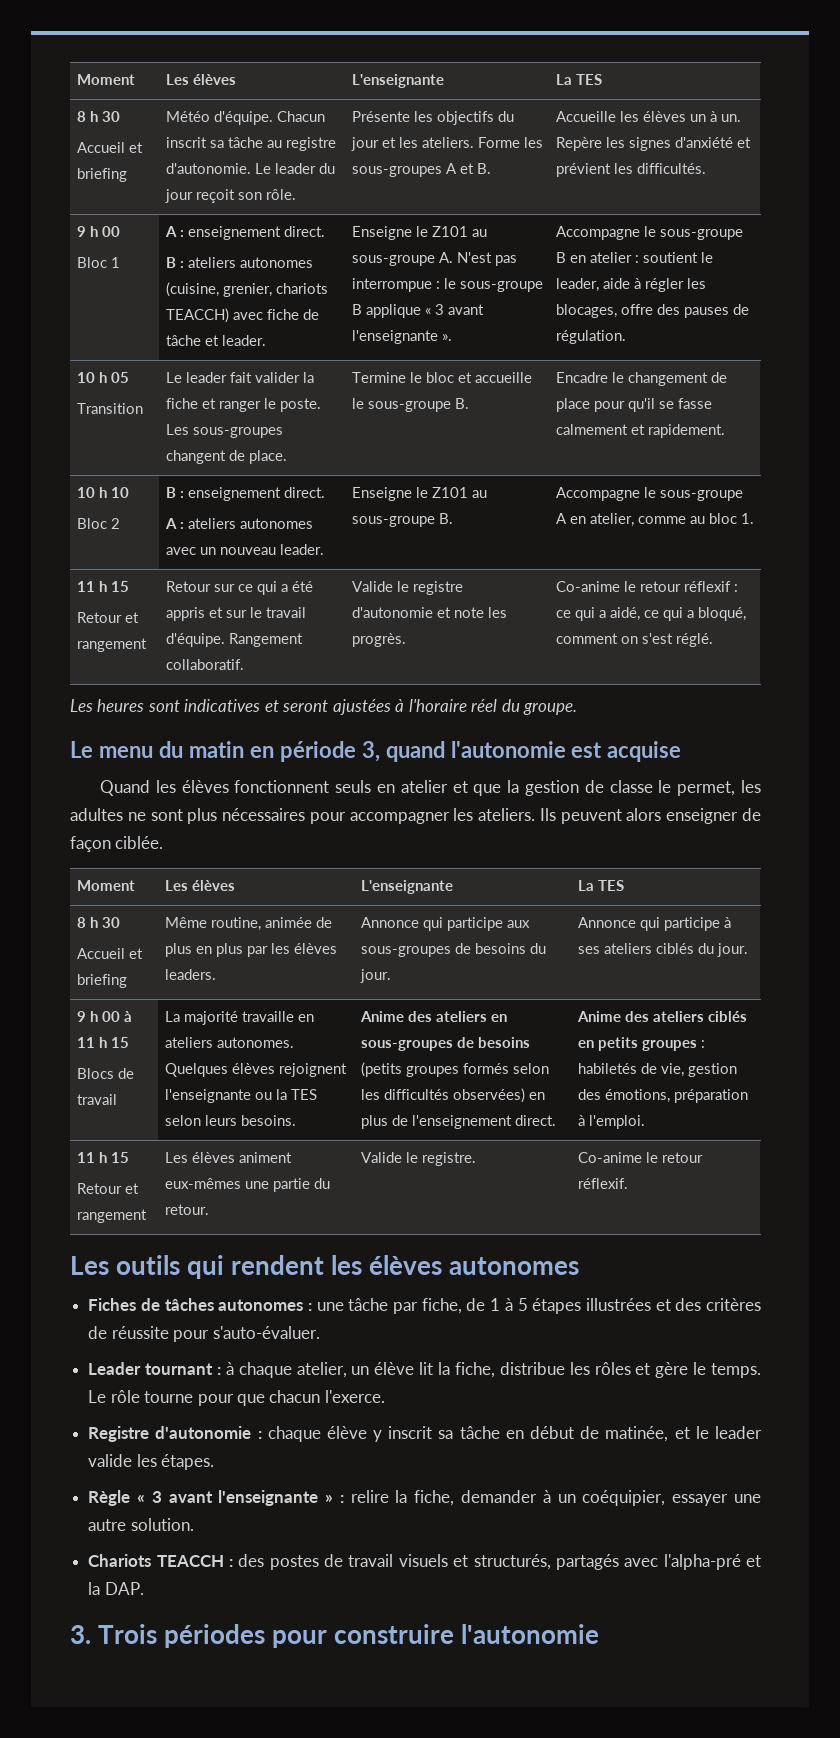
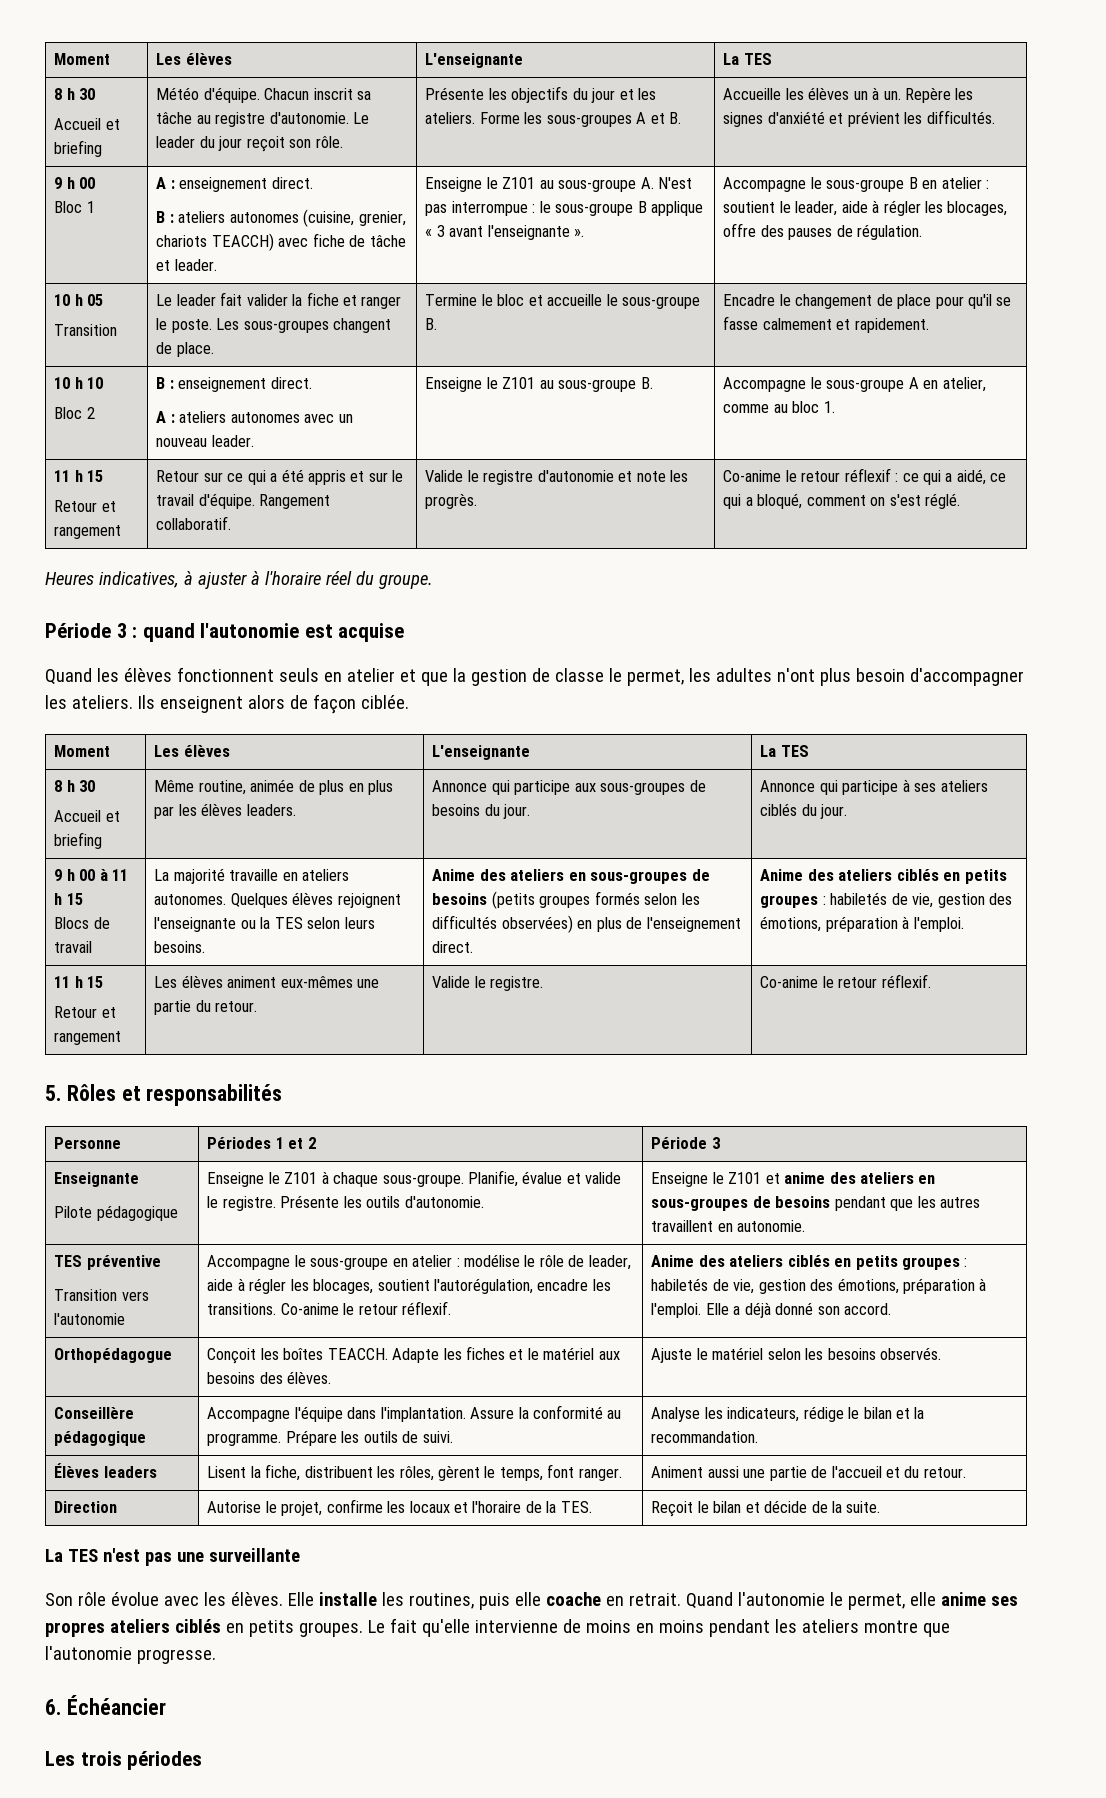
[70,699,391,715] Les heures sont indicatives et seront ajustées -> [45,571,247,589] Heures indicatives, à ajuster
[70,741,380,762] Le menu du matin en période 3, -> [45,623,138,638] Période 3 :
[127,808,739,824] ne sont plus nécessaires pour accompagner les ateliers. Ils peuvent alors enseigner -> [776,668,1024,686] [45,695,285,713] n'ont plus besoin d'accompagner les ateliers. Ils enseignent alors
[70,1255,580,1279] [88,1298,762,1314] [88,1326,320,1342] [88,1362,761,1378] [88,1390,385,1406] [88,1426,763,1442] [88,1454,215,1470] [88,1490,762,1506] [88,1518,194,1531] [88,1554,762,1570] [88,1582,144,1595] [70,1624,600,1648] Les outils qui rendent les élèves autonomes // Fiches de tâches autonomes : une tâche par fiche, de 1 à 5 étapes illustrées et des critères de réussite pour s'auto-évaluer. // Leader tournant : à chaque atelier, un élève lit la fiche, distribue les rôles et gère le temps. Le rôle tourne pour que chacun l'exerce. // Registre d'autonomie : chaque élève y inscrit sa tâche en début de matinée, et le leader valide les étapes. // Règle « 3 avant l'enseignante » : relire la fiche, demander à un coéquipier, essayer une autre solution. // Chariots TEACCH : des postes de travail visuels et structurés, partagés avec l'alpha-pré et la DAP. // 3. Trois périodes pour construire l'autonomie -> [45,1084,283,1106] [54,1137,122,1149] [207,1137,316,1149] [651,1137,720,1149] [54,1172,140,1187] [54,1205,178,1221] [207,1170,622,1187] [207,1195,484,1211] [651,1172,936,1187] [651,1196,980,1211] [651,1220,806,1232] [54,1255,161,1270] [54,1289,149,1301] [54,1313,126,1325] [207,1254,631,1270] [207,1278,611,1294] [207,1301,452,1315] [651,1255,968,1270] [651,1278,987,1294] [651,1302,891,1318] [54,1348,173,1363] [207,1346,620,1364] [207,1371,332,1384] [651,1347,941,1363] [54,1407,135,1419] [54,1431,147,1446] [207,1405,622,1422] [207,1430,453,1446] [651,1406,925,1422] [651,1431,759,1443] [54,1463,157,1478] [207,1464,622,1481] [651,1466,966,1481] [54,1501,118,1513] [207,1499,592,1516] [651,1500,881,1517] [45,1548,300,1566] [45,1592,1018,1610] [45,1618,950,1637] [45,1646,216,1664] [45,1695,166,1715] [45,1751,203,1770] 5. Rôles et responsabilités // Personne | Périodes 1 et 2 | Période 3 // Enseignante // Pilote pédagogique | Enseigne le Z101 à chaque sous-groupe. Planifie, évalue et valide le registre. Présente les outils d'autonomie. | Enseigne le Z101 et anime des ateliers en sous-groupes de besoins pendant que les autres travaillent en autonomie. // TES préventive // Transition vers l'autonomie | Accompagne le sous-groupe en atelier : modélise le rôle de leader, aide à régler les blocages, soutient l'autorégulation, encadre les transitions. Co-anime le retour réflexif. | Anime des ateliers ciblés en petits groupes : habiletés de vie, gestion des émotions, préparation à l'emploi. Elle a déjà donné son accord. // Orthopédagogue | Conçoit les boîtes TEACCH. Adapte les fiches et le matériel aux besoins des élèves. | Ajuste le matériel selon les besoins observés. // Conseillère pédagogique | Accompagne l'équipe dans l'implantation. Assure la conformité au programme. Prépare les outils de suivi. | Analyse les indicateurs, rédige le bilan et la recommandation. // Élèves leaders | Lisent la fiche, distribuent les rôles, gèrent le temps, font ranger. | Animent aussi une partie de l'accueil et du retour. // Direction | Autorise le projet, confirme les locaux et l'horaire de la TES. | Reçoit le bilan et décide de la suite. // La TES n'est pas une surveillante // Son rôle évolue avec les élèves. Elle installe les routines, puis elle coache en retrait. Quand l'autonomie le permet, elle anime ses propres ateliers ciblés en petits groupes. Le fait qu'elle intervienne de moins en moins pendant les ateliers montre que l'autonomie progresse. // 6. Échéancier // Les trois périodes

